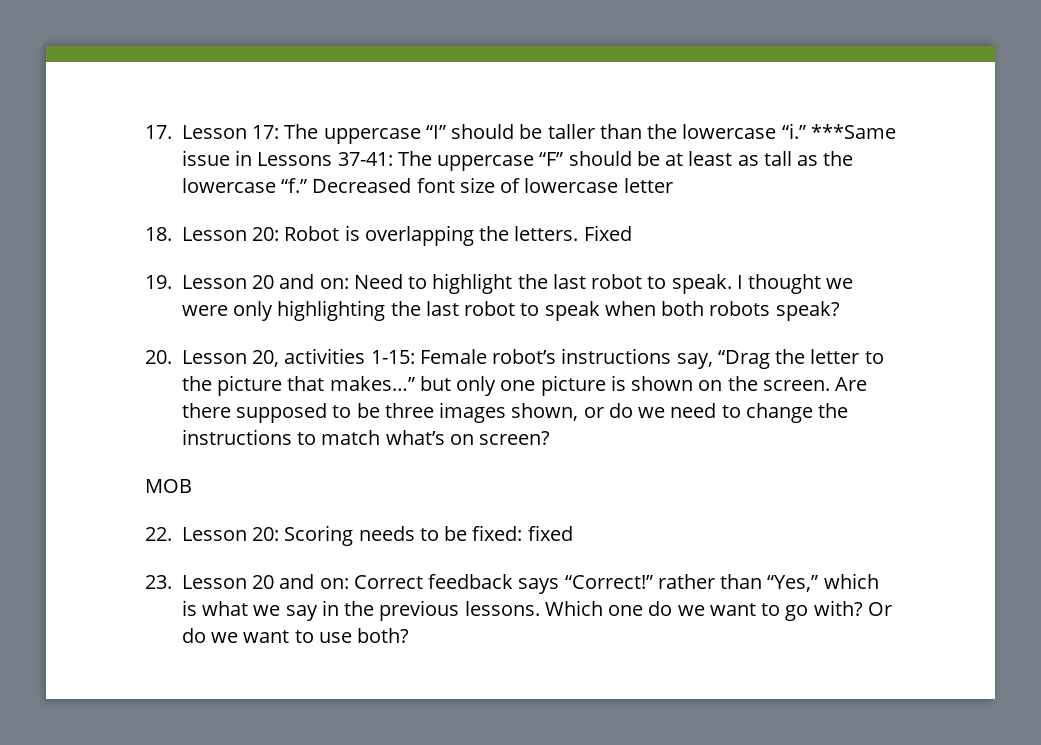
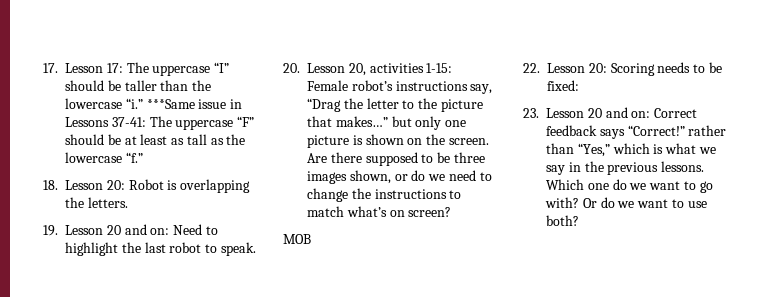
[312,177,673,193] Decreased font size of lowercase letter -> (143, 157) none
[583,225,632,241] Fixed -> (128, 202) none
[736,274,854,294] [181,300,840,321] I thought we were only highlighting the last robot to speak when both robots speak? -> (256, 249) none
[527,525,573,541] fixed -> (579, 85) none

